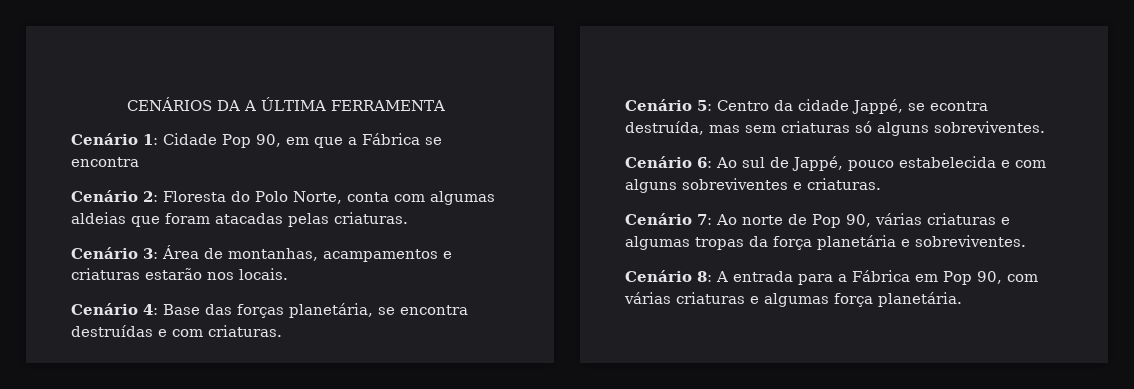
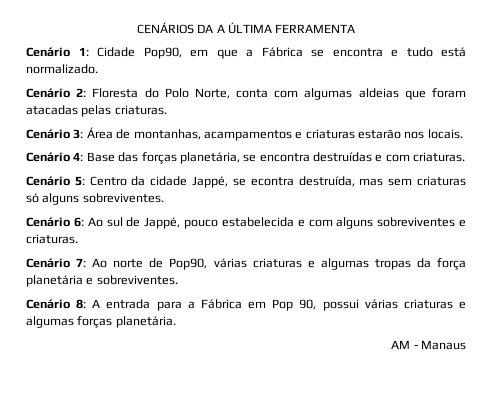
[222,134,281,148] Pop 90, -> [143,47,182,59] Pop90,
(139, 162) none -> [391,47,466,57] [26,64,98,74] e tudo está normalizado.
[812,214,871,228] Pop 90, -> [169,258,208,270] Pop90,
[1006,274,1038,282] [624,292,873,307] com várias criaturas e algumas força -> [322,299,466,311] [26,316,113,328] possui várias criaturas e algumas forças
(962, 299) none -> [391,340,466,350] // AM - Manaus

